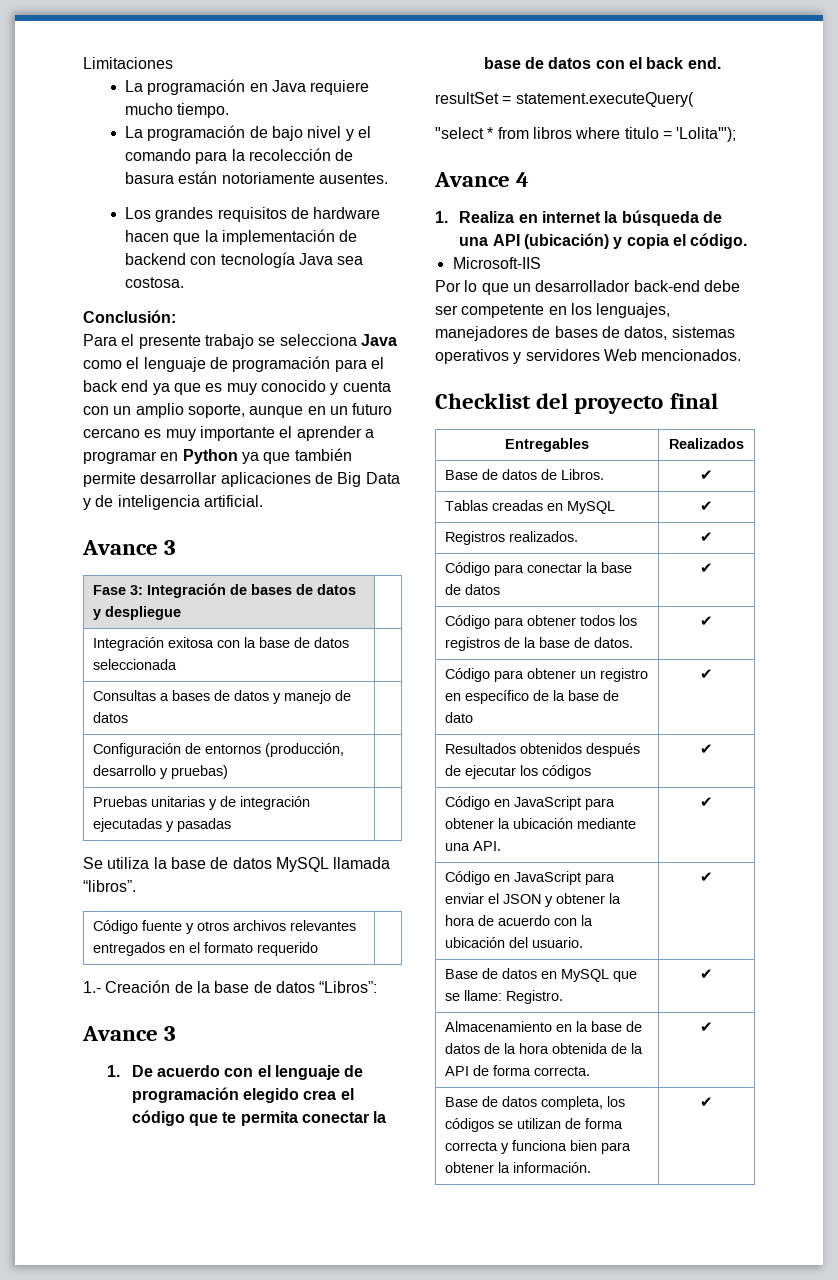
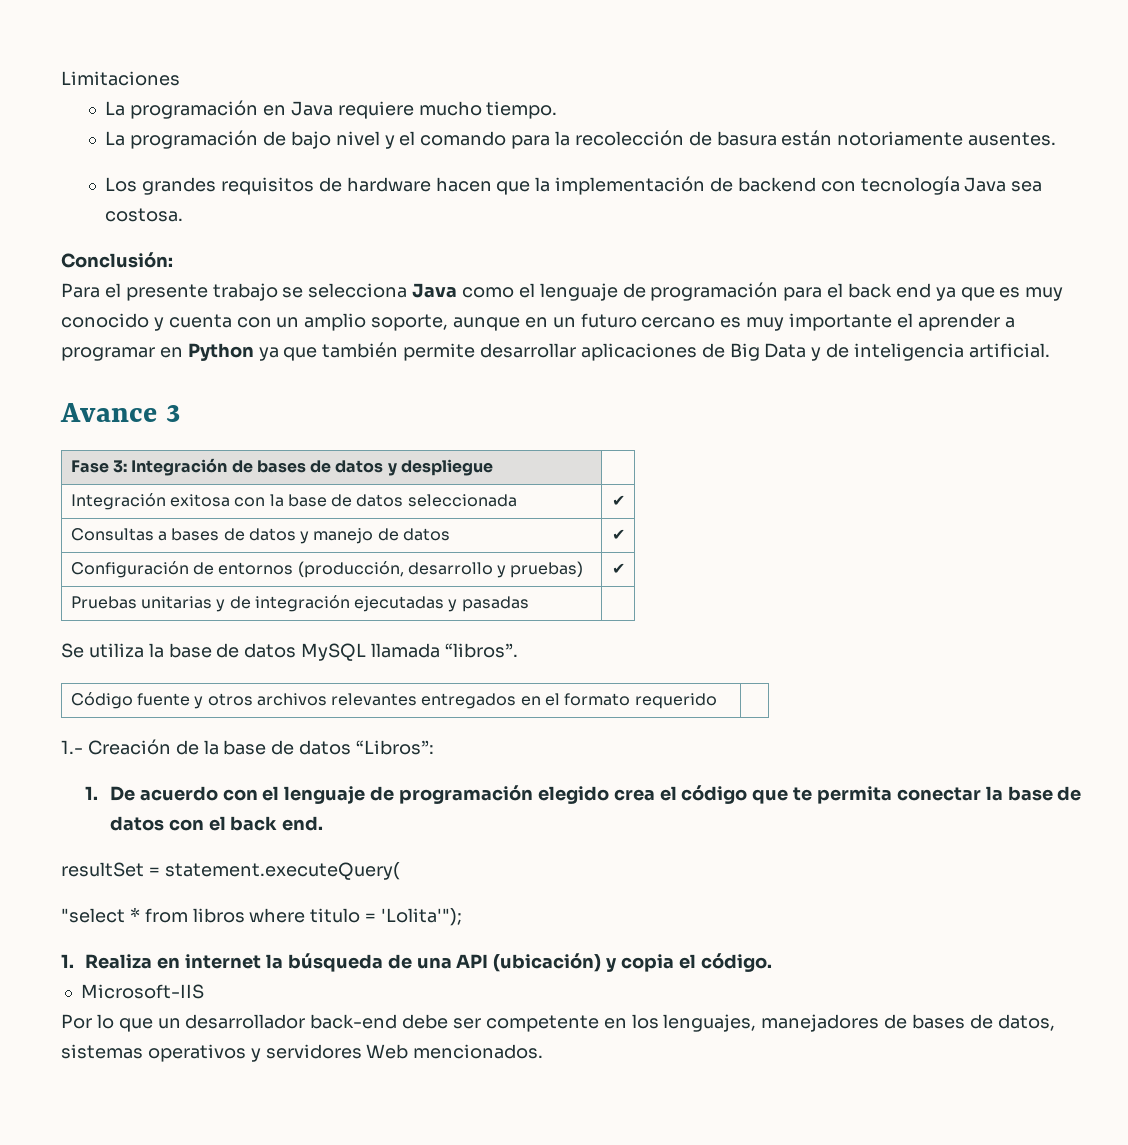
(177, 664) none -> [611,495,625,506] ✔
(128, 717) none -> [611,529,625,540] ✔
(228, 772) none -> [611,563,625,574] ✔
[82,1026,177,1041] // Avance 3 -> (435, 747) none
[434,172,530,187] // Avance 4 -> (463, 917) none
[435,393,718,414] [505,438,589,452] [669,438,744,449] [444,469,604,480] [700,470,713,480] [444,500,615,514] [700,501,713,511] [444,531,578,545] [700,532,713,542] [444,562,632,576] [444,584,500,595] [700,563,713,573] [444,615,637,629] [444,637,633,651] [700,616,713,626] [444,668,648,682] [444,690,619,704] [444,712,473,723] [700,669,713,679] [444,743,640,757] [444,765,591,779] [700,744,713,754] [444,796,615,810] [444,818,636,829] [444,841,501,851] [700,797,713,807] [444,871,615,885] [444,893,621,907] [444,915,593,926] [444,937,583,948] [700,872,713,882] [444,968,637,982] [444,990,563,1004] [700,969,713,979] [444,1021,642,1032] [444,1043,643,1054] [444,1065,590,1076] [700,1022,713,1032] [444,1096,625,1110] [444,1118,623,1132] [444,1140,631,1154] [444,1162,591,1173] [700,1097,713,1107] // Checklist del proyecto final // Entregables | Realizados // Base de datos de Libros. | ✔ // Tablas creadas en MySQL | ✔ // Registros realizados. | ✔ // Código para conectar la base de datos | ✔ // Código para obtener todos los registros de la base de datos. | ✔ // Código para obtener un registro en específico de la base de dato | ✔ // Resultados obtenidos después de ejecutar los códigos | ✔ // Código en JavaScript para obtener la ubicación mediante una API. | ✔ // Código en JavaScript para enviar el JSON y obtener la hora de acuerdo con la ubicación del usuario. | ✔ // Base de datos en MySQL que se llame: Registro. | ✔ // Almacenamiento en la base de datos de la hora obtenida de la API de forma correcta. | ✔ // Base de datos completa, los códigos se utilizan de forma correcta y funciona bien para obtener la información. | ✔ -> (544, 1051) none

